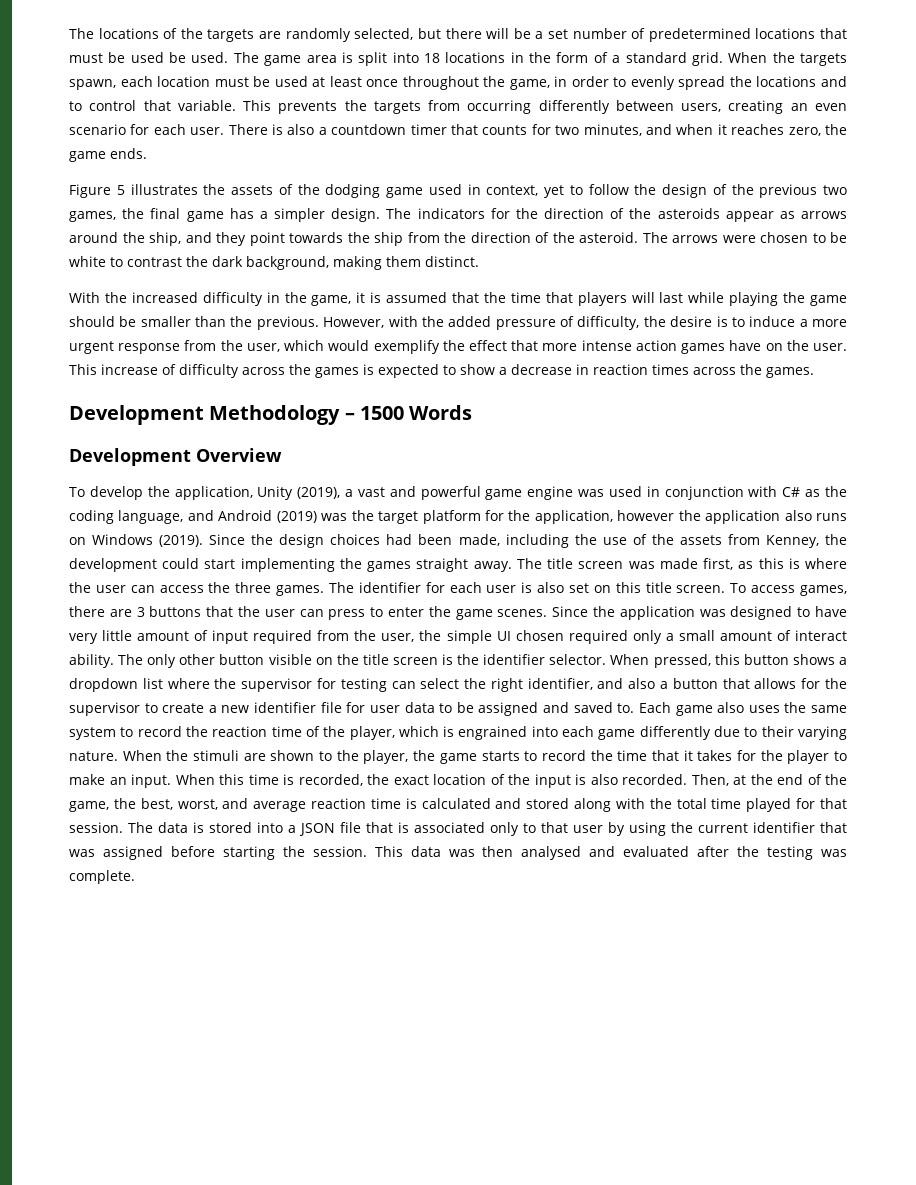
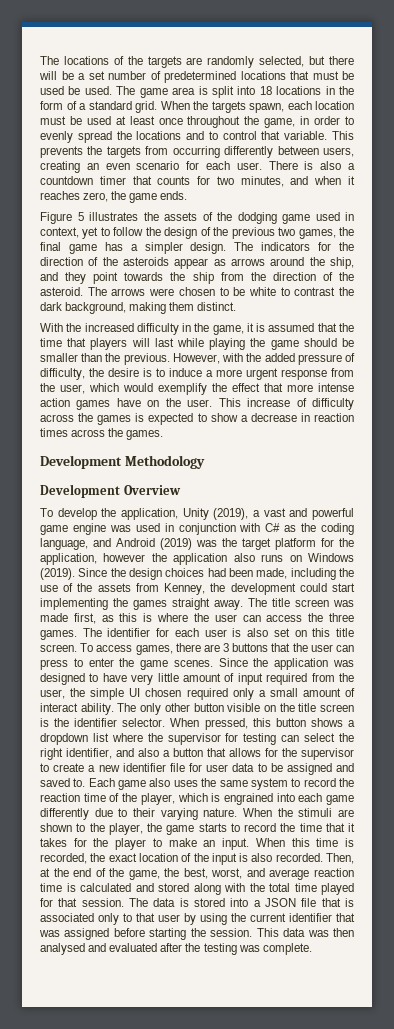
[344,405,473,420] – 1500 Words -> (205, 462) none

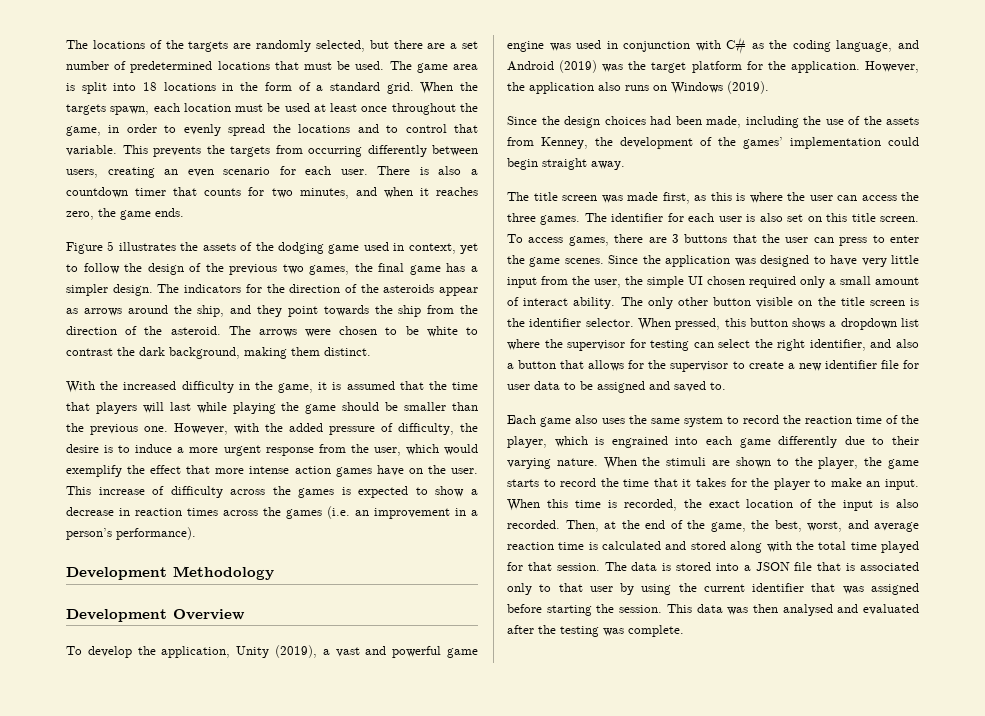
[39,71,74,80] will be -> [427,43,446,49] are
[40,86,81,95] used be -> (351, 65) none
[123,353,170,365] previous. -> [90,424,168,435] previous one.
[126,430,164,440] games. -> [286,506,478,519] [66,527,196,540] games (i.e. an improvement in a person’s performance).
[40,553,146,565] application, however -> [790,61,919,73] application. However,
(75, 574) none -> (769, 87) //
[299,583,355,592] [40,598,167,610] could start implementing the games -> [700,137,919,149] [507,158,538,170] of the games’ implementation could begin
(243, 605) none -> (625, 165) //
[183,673,308,685] amount of input required -> [507,277,537,288] input
(86, 782) none -> (726, 386) //

